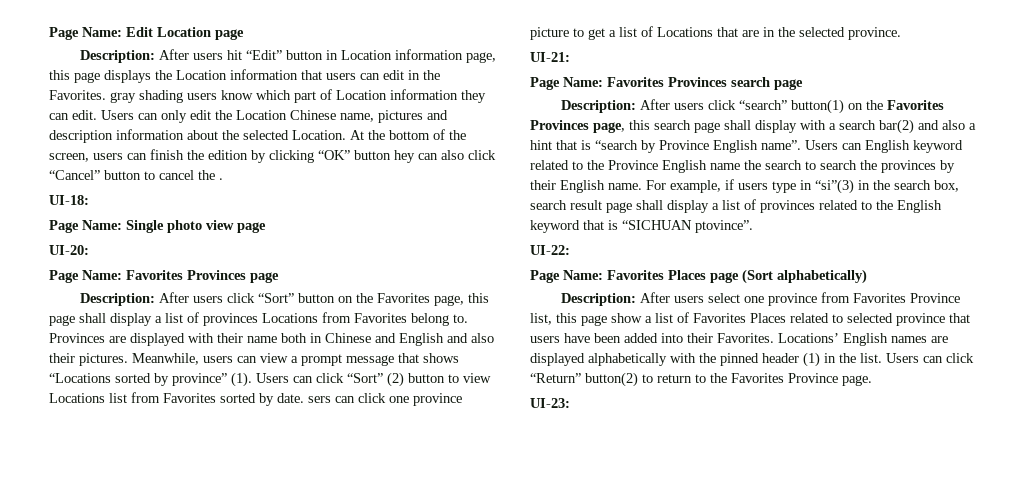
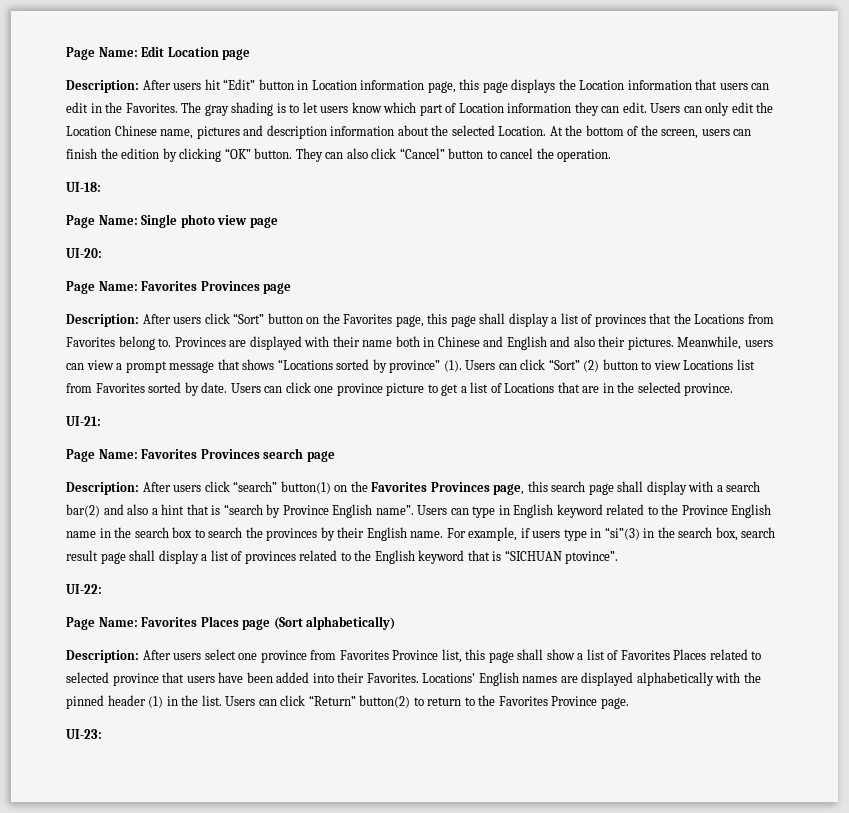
(106, 95) none -> [181,102,202,113] The
(183, 96) none -> [276,102,318,113] is to let
[354,150,415,163] button hey -> [254,148,323,162] button. They
[219,178,223,180] . -> [557,149,612,162] operation.
(258, 319) none -> [649,313,691,324] that the
[308,396,331,403] sers -> [230,383,261,393] Users
(862, 146) none -> [472,505,510,518] type in
[744,160,802,170] the search -> [99,527,193,538] in the search box
(607, 320) none -> [517,649,544,660] shall

